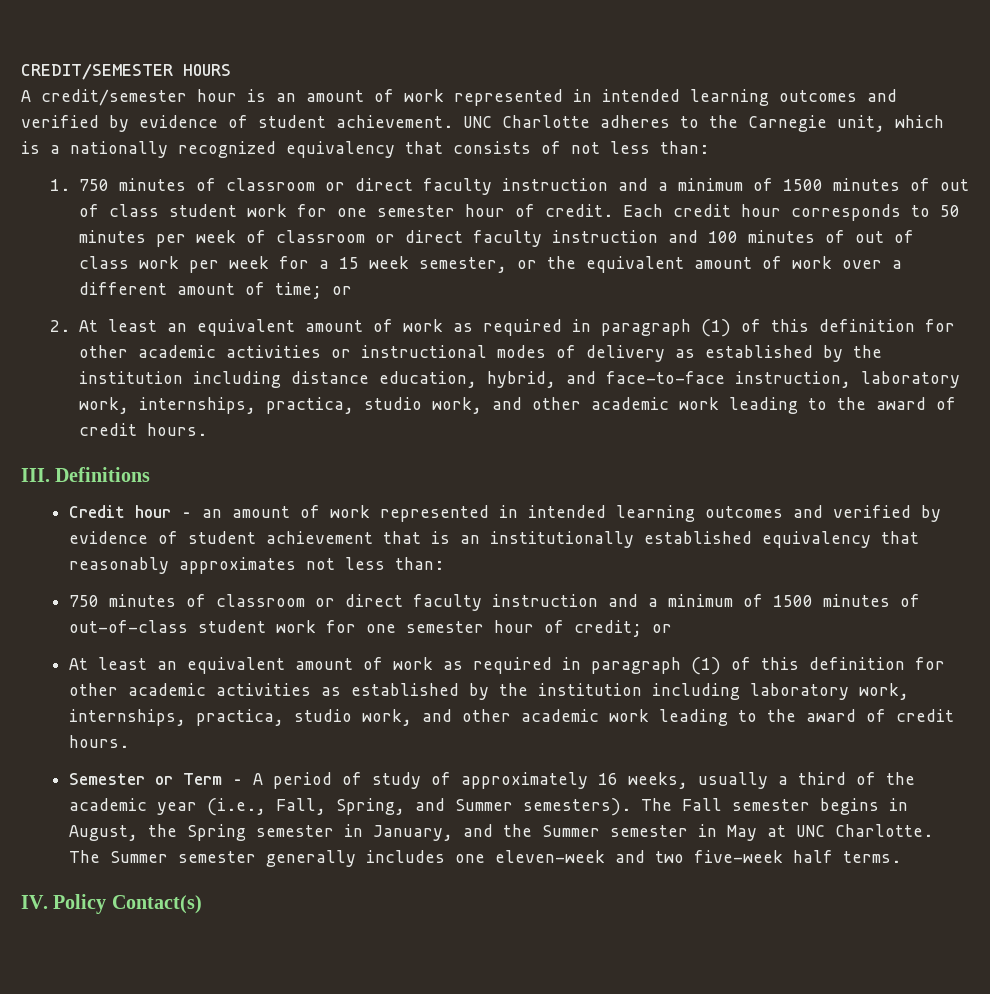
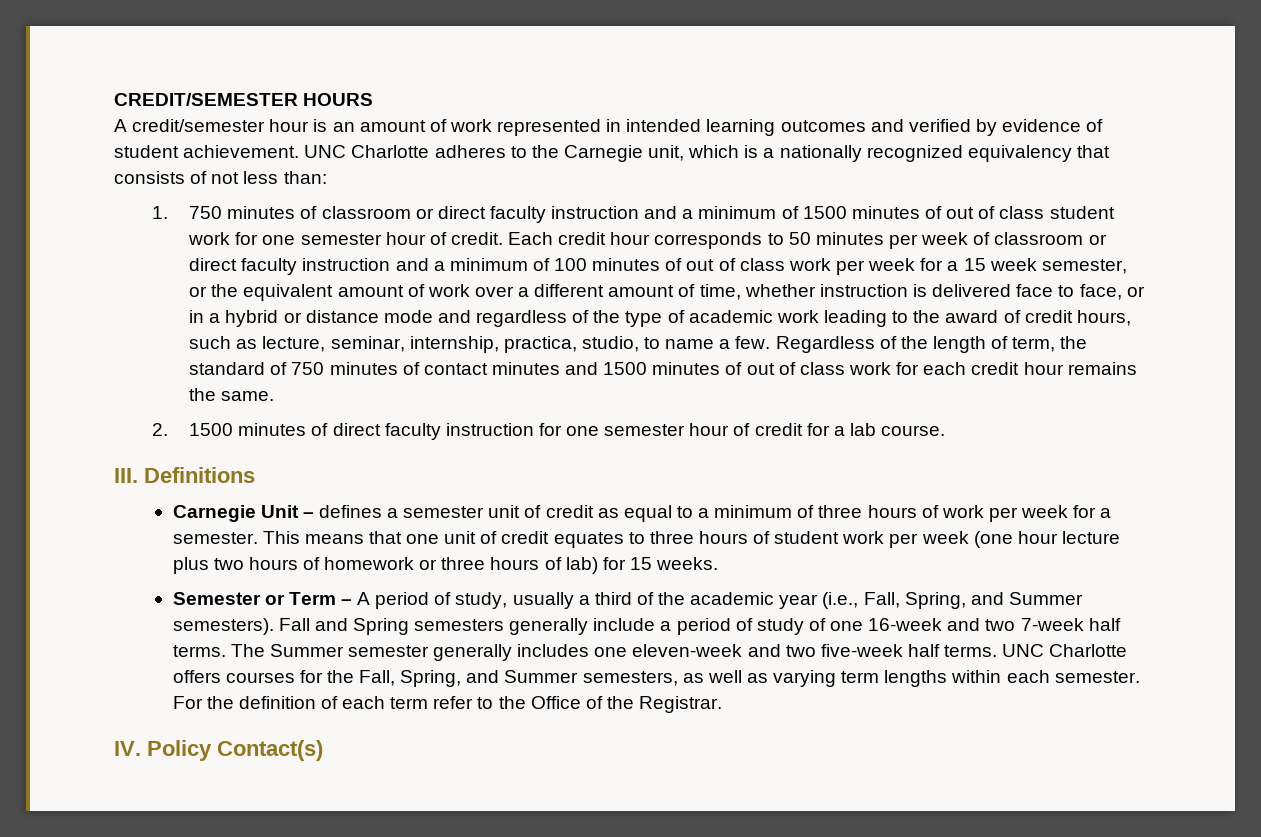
(698, 236) none -> [433,258,550,271] a minimum of
[274,282,352,299] [49,319,955,337] [78,345,882,362] [78,371,960,388] [78,397,956,414] [78,423,207,436] [21,467,151,482] [69,505,942,522] [69,531,920,548] [69,557,445,574] [69,594,921,611] [69,620,673,637] [69,657,946,675] [69,683,910,700] [69,709,955,726] [69,735,130,748] time; or // 2. At least an equivalent amount of work as required in paragraph (1) of this definition for other academic activities or instructional modes of delivery as established by the institution including distance education, hybrid, and face-to-face instruction, laboratory work, internships, practica, studio work, and other academic work leading to the award of credit hours. // III. Definitions // Credit hour – an amount of work represented in intended learning outcomes and verified by evidence of student achievement that is an institutionally established equivalency that reasonably approximates not less than: // 750 minutes of classroom or direct faculty instruction and a minimum of 1500 minutes of out-of-class student work for one semester hour of credit; or // At least an equivalent amount of work as required in paragraph (1) of this definition for other academic activities as established by the institution including laboratory work, internships, practica, studio work, and other academic work leading to the award of credit hours. -> [699,284,1145,300] [189,310,1131,327] [189,336,1088,353] [189,362,1137,375] [189,388,275,401] [151,423,946,440] [114,467,255,483] [172,505,1112,522] [172,531,1120,548] [172,557,719,574] time, whether instruction is delivered face to face, or in a hybrid or distance mode and regardless of the type of academic work leading to the award of credit hours, such as lecture, seminar, internship, practica, studio, to name a few. Regardless of the length of term, the standard of 750 minutes of contact minutes and 1500 minutes of out of class work for each credit hour remains the same. // 2. 1500 minutes of direct faculty instruction for one semester hour of credit for a lab course. // III. Definitions // Carnegie Unit – defines a semester unit of credit as equal to a minimum of three hours of work per week for a semester. This means that one unit of credit equates to three hours of student work per week (one hour lecture plus two hours of homework or three hours of lab) for 15 weeks.
[372,772,689,789] study of approximately 16 weeks, -> [455,592,508,609] study,
[641,798,909,815] [69,824,934,841] The Fall semester begins in August, the Spring semester in January, and the Summer semester in May at UNC Charlotte. -> [278,618,1121,635] [172,645,226,657] Fall and Spring semesters generally include a period of study of one 16-week and two 7-week half terms.
(902, 857) none -> [1002,644,1128,657] [172,670,1140,687] [172,696,723,713] UNC Charlotte offers courses for the Fall, Spring, and Summer semesters, as well as varying term lengths within each semester. For the definition of each term refer to the Office of the Registrar.

